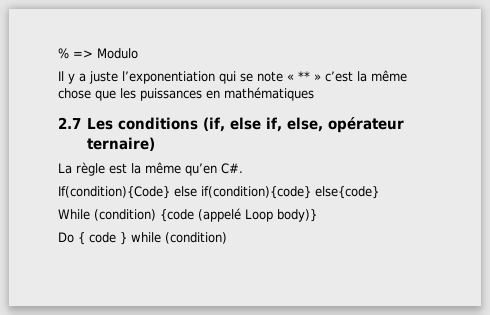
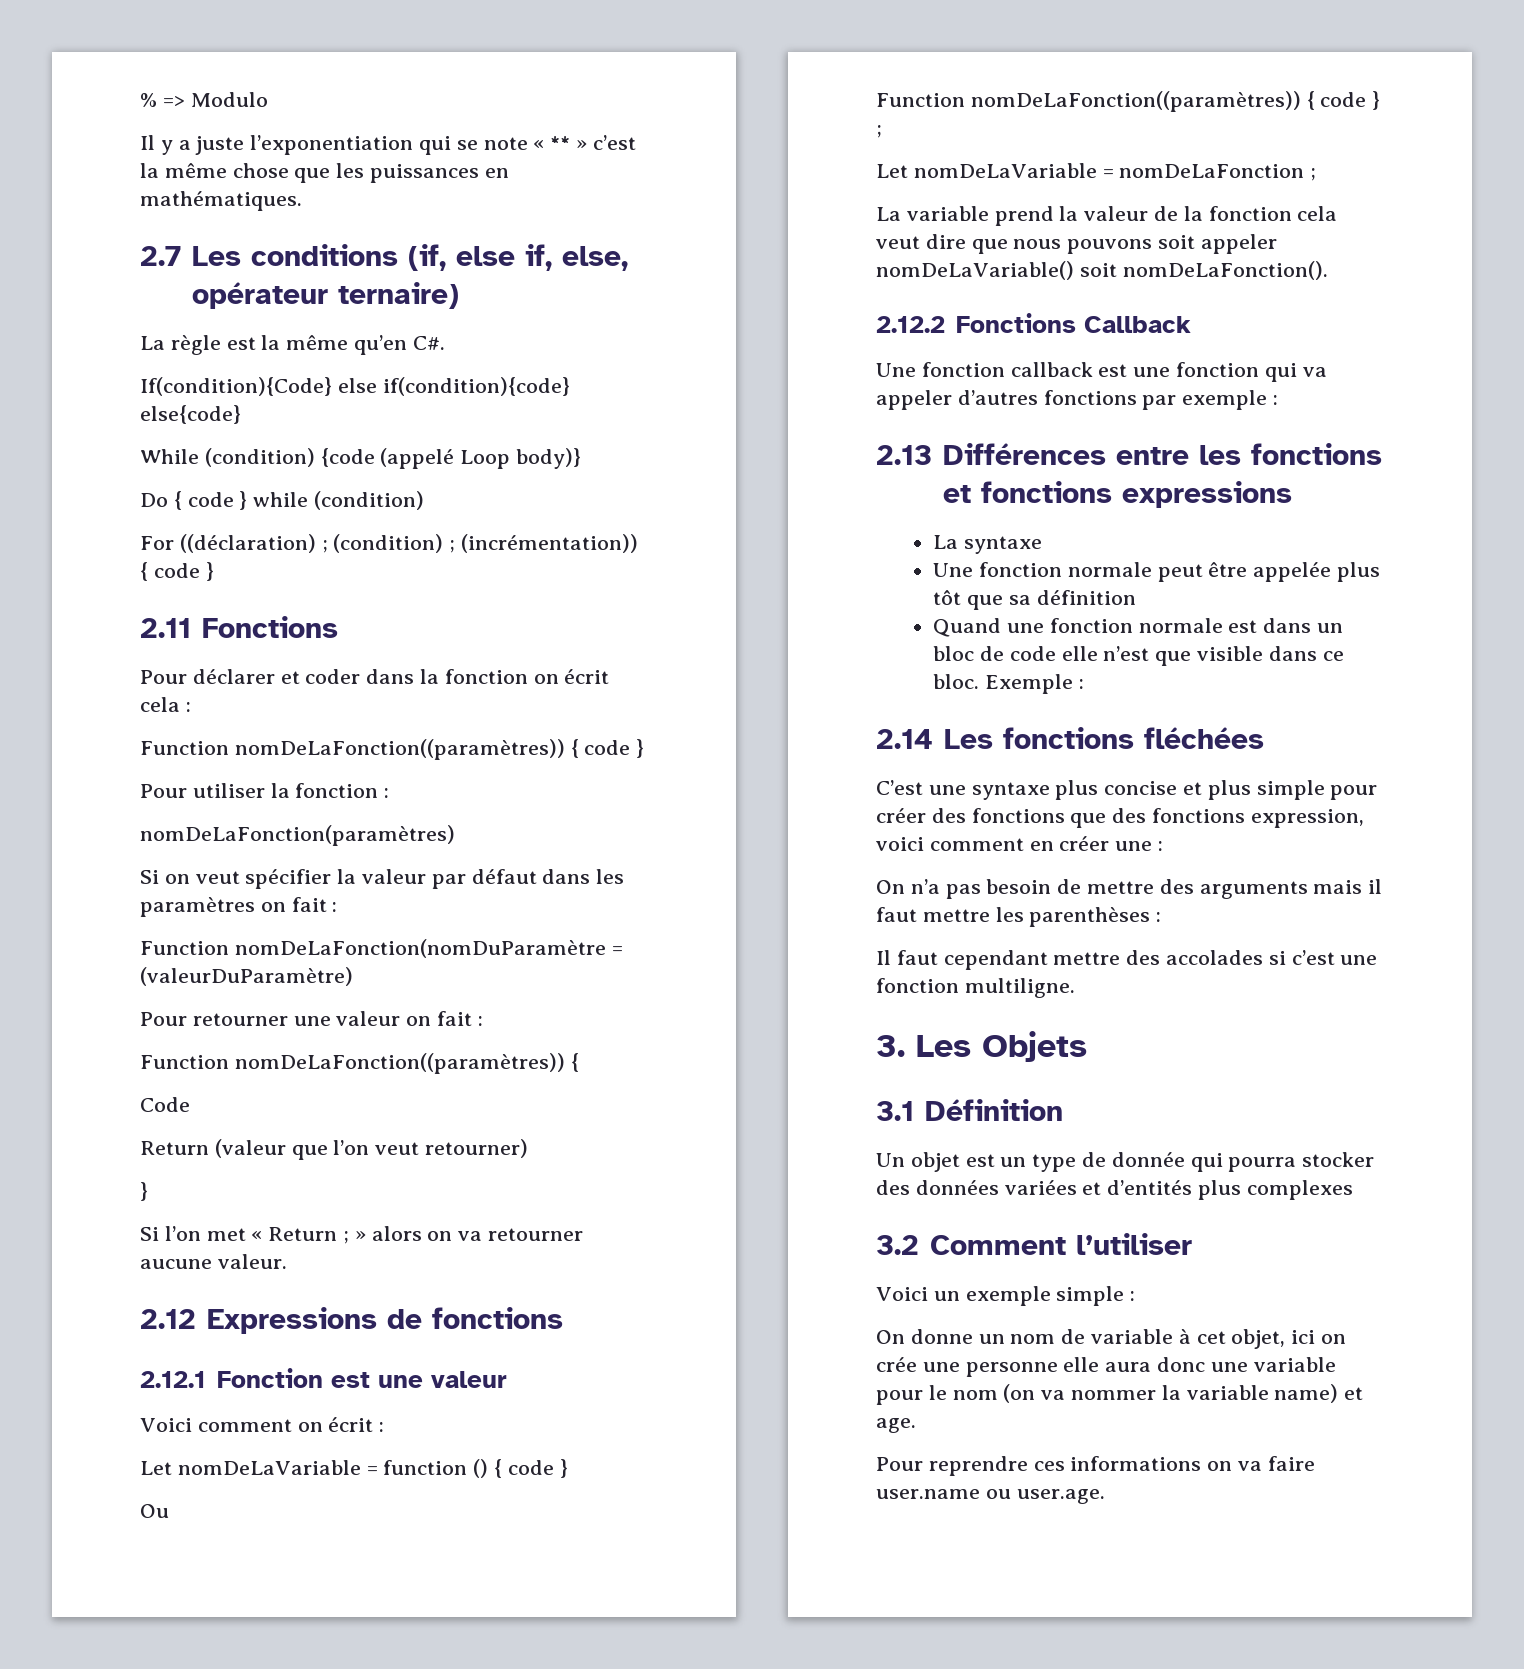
[224,87,314,101] mathématiques -> [140,191,302,211] mathématiques.
(227, 238) none -> [140,534,639,553] [140,562,214,581] [140,616,338,638] [140,669,610,684] [140,697,191,712] [140,739,645,760] [140,783,390,798] [140,825,455,846] [140,869,625,889] [140,897,338,917] [140,939,623,958] [140,967,353,986] [140,1011,483,1026] [140,1053,579,1074] [140,1097,190,1112] [140,1139,529,1160] [140,1182,148,1201] [140,1226,584,1244] [140,1254,287,1269] [140,1307,563,1334] [140,1368,507,1388] [140,1417,385,1432] [140,1459,568,1478] [140,1504,169,1518] [876,91,1381,112] [876,125,882,138] [876,163,1317,181] [876,206,1338,226] [876,234,1277,254] [876,261,1328,280] [876,313,1191,333] [876,362,1327,382] [876,390,1279,410] [876,443,1382,465] [942,481,1292,508] [933,535,1043,554] [933,562,1381,582] [933,590,1136,610] [933,618,1344,637] [933,646,1344,666] [933,674,1084,694] [876,727,1264,749] [876,780,1378,800] [876,808,1364,828] [876,836,1164,851] [876,879,1383,899] [876,907,1162,927] [876,950,1378,970] [876,978,1075,998] [876,1031,1087,1062] [876,1099,1063,1121] [876,1152,1375,1172] [876,1180,1353,1200] [876,1233,1192,1255] [876,1286,1136,1306] [876,1329,1347,1349] [876,1357,1336,1377] [876,1384,1364,1405] [876,1418,916,1433] [876,1456,1315,1476] [876,1489,1105,1504] // For ((déclaration) ; (condition) ; (incrémentation)) { code } // 2.11 Fonctions // Pour déclarer et coder dans la fonction on écrit cela : // Function nomDeLaFonction((paramètres)) { code } // Pour utiliser la fonction : // nomDeLaFonction(paramètres) // Si on veut spécifier la valeur par défaut dans les paramètres on fait : // Function nomDeLaFonction(nomDuParamètre = (valeurDuParamètre) // Pour retourner une valeur on fait : // Function nomDeLaFonction((paramètres)) { // Code // Return (valeur que l’on veut retourner) // } // Si l’on met « Return ; » alors on va retourner aucune valeur. // 2.12 Expressions de fonctions // 2.12.1 Fonction est une valeur // Voici comment on écrit : // Let nomDeLaVariable = function () { code } // Ou // Function nomDeLaFonction((paramètres)) { code } ; // Let nomDeLaVariable = nomDeLaFonction ; // La variable prend la valeur de la fonction cela veut dire que nous pouvons soit appeler nomDeLaVariable() soit nomDeLaFonction(). // 2.12.2 Fonctions Callback // Une fonction callback est une fonction qui va appeler d’autres fonctions par exemple : // 2.13 Différences entre les fonctions et fonctions expressions // La syntaxe // Une fonction normale peut être appelée plus tôt que sa définition // Quand une fonction normale est dans un bloc de code elle n’est que visible dans ce bloc. Exemple : // 2.14 Les fonctions fléchées // C’est une syntaxe plus concise et plus simple pour créer des fonctions que des fonctions expression, voici comment en créer une : // On n’a pas besoin de mettre des arguments mais il faut mettre les parenthèses : // Il faut cependant mettre des accolades si c’est une fonction multiligne. // 3. Les Objets // 3.1 Définition // Un objet est un type de donnée qui pourra stocker des données variées et d’entités plus complexes // 3.2 Comment l’utiliser // Voici un exemple simple : // On donne un nom de variable à cet objet, ici on crée une personne elle aura donc une variable pour le nom (on va nommer la variable name) et age. // Pour reprendre ces informations on va faire user.name ou user.age.

